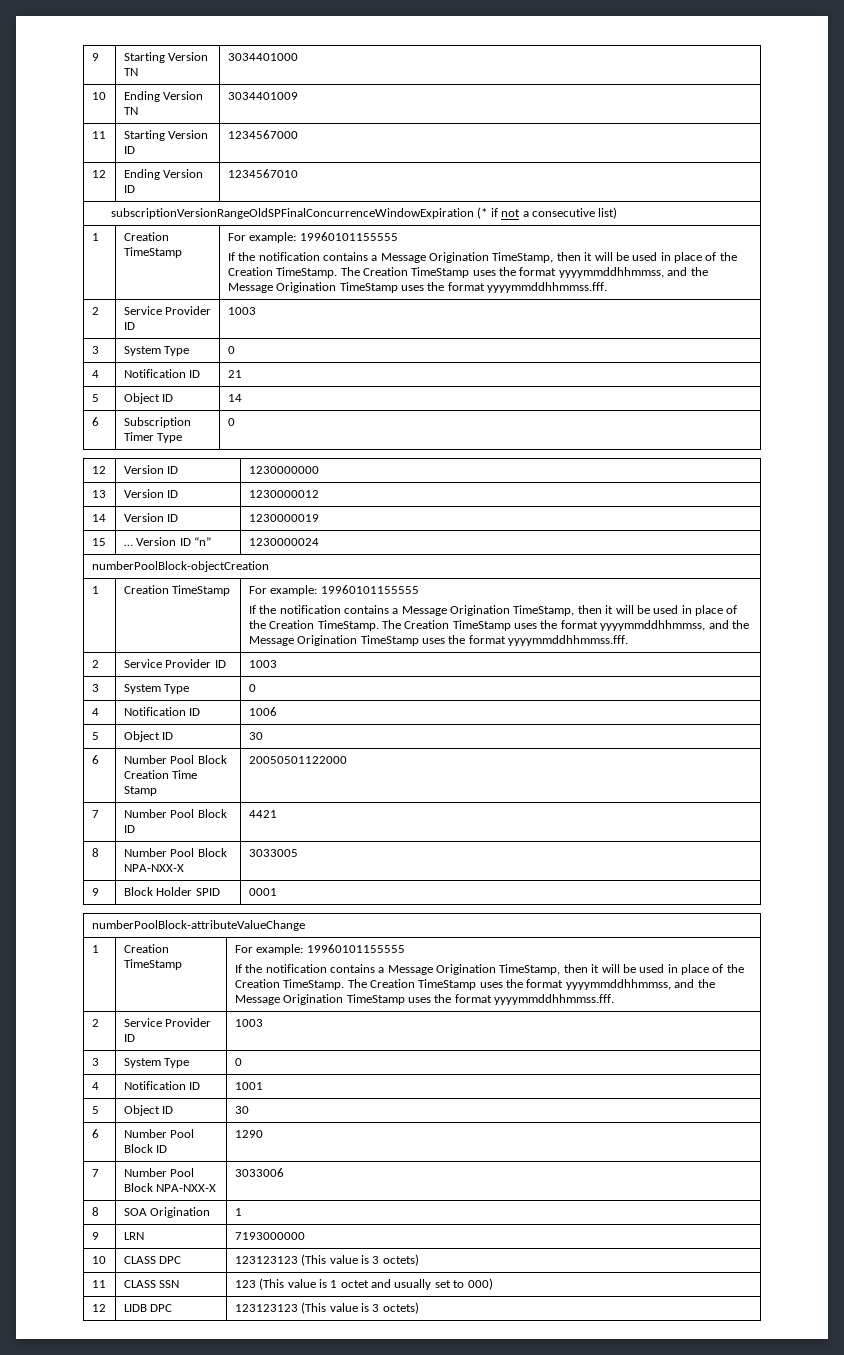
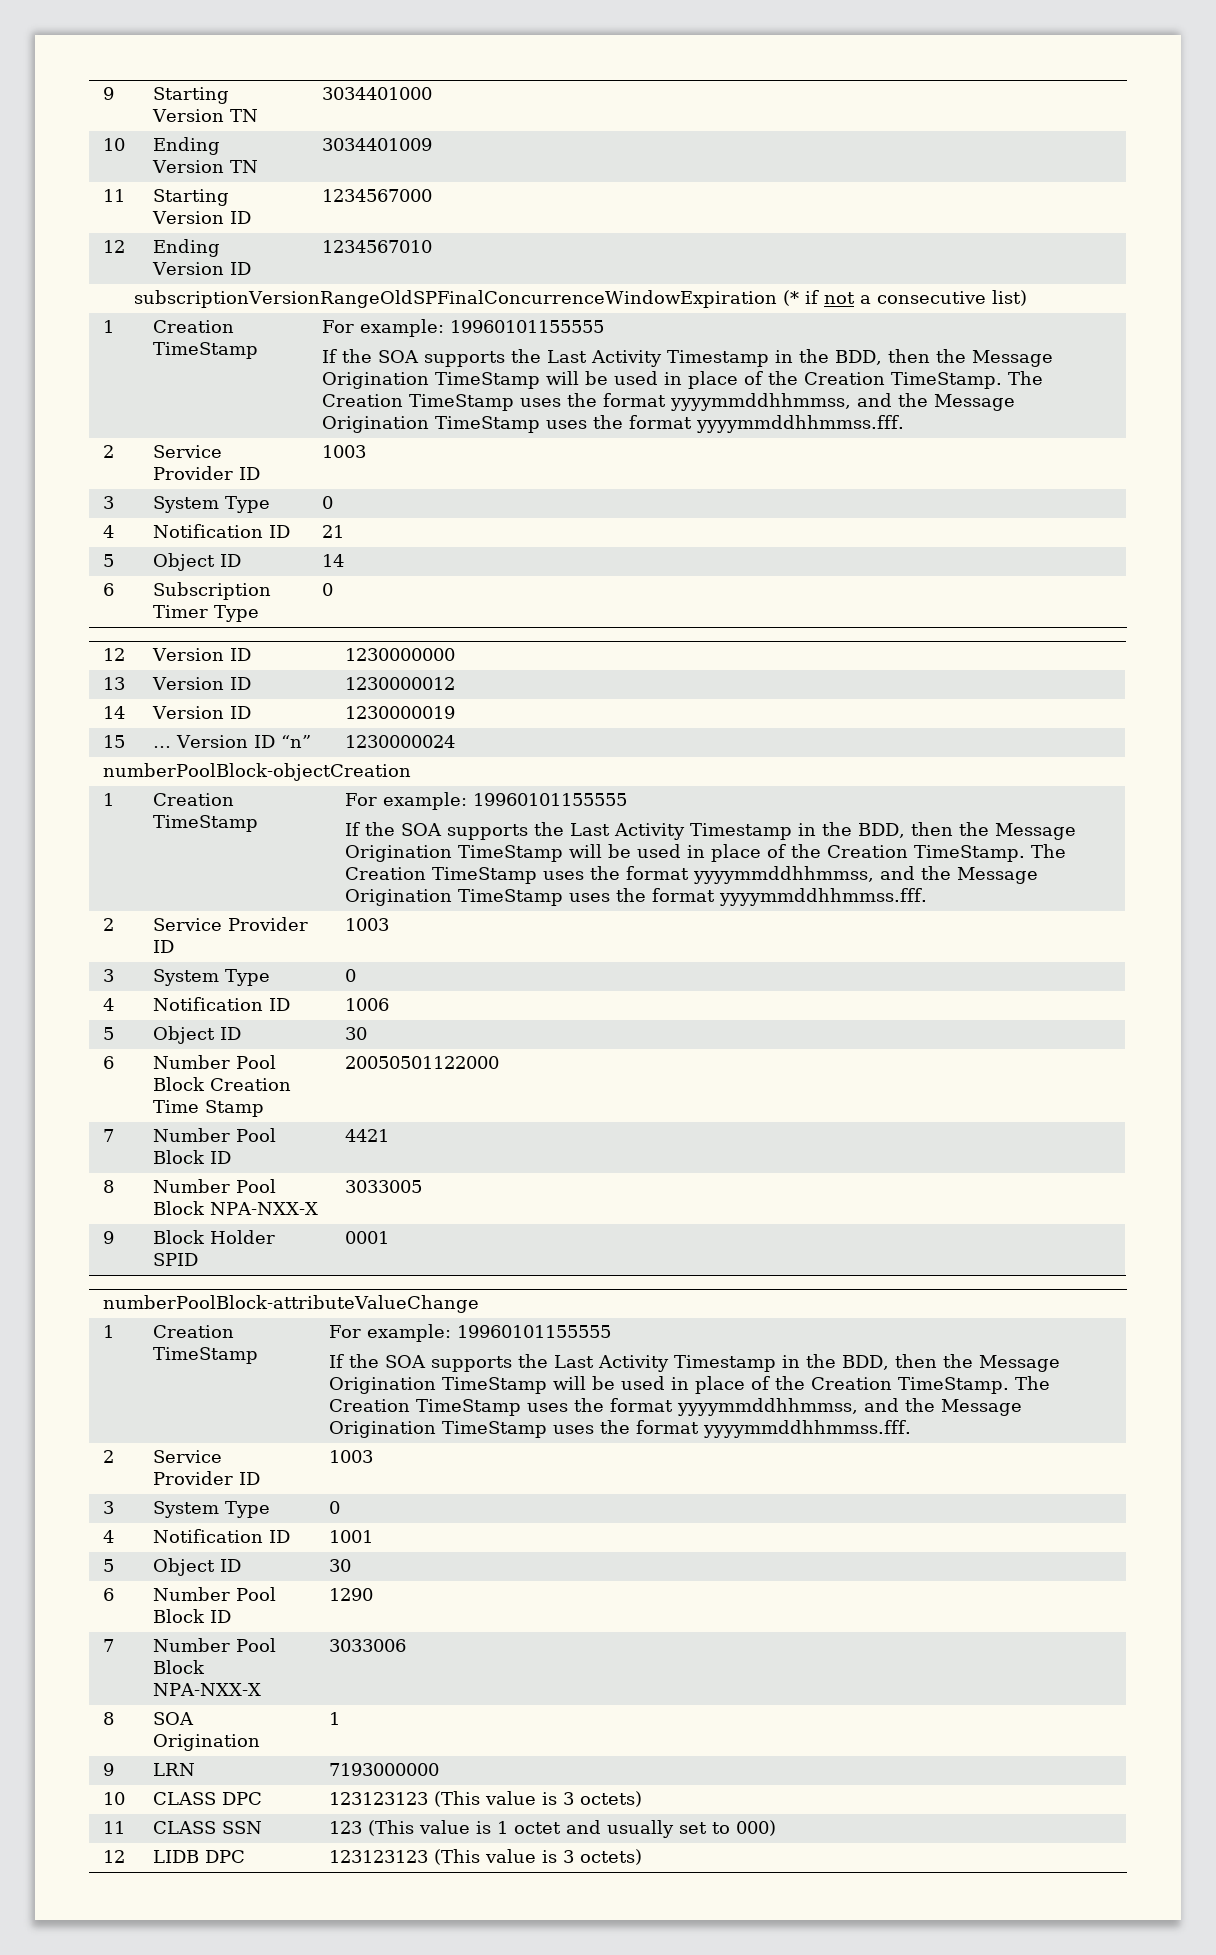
[258,252,593,263] notification contains a Message Origination TimeStamp, then it -> [377,349,1053,367] [321,372,540,389] SOA supports the Last Activity Timestamp in the BDD, then the Message Origination TimeStamp
[279,605,614,616] notification contains a Message Origination TimeStamp, then it -> [400,822,1076,840] [344,845,563,862] SOA supports the Last Activity Timestamp in the BDD, then the Message Origination TimeStamp
[265,964,600,975] notification contains a Message Origination TimeStamp, then it -> [384,1354,1060,1372] [328,1377,547,1394] SOA supports the Last Activity Timestamp in the BDD, then the Message Origination TimeStamp

